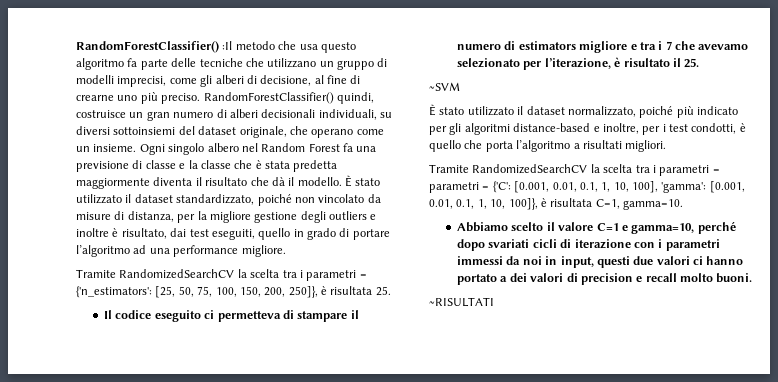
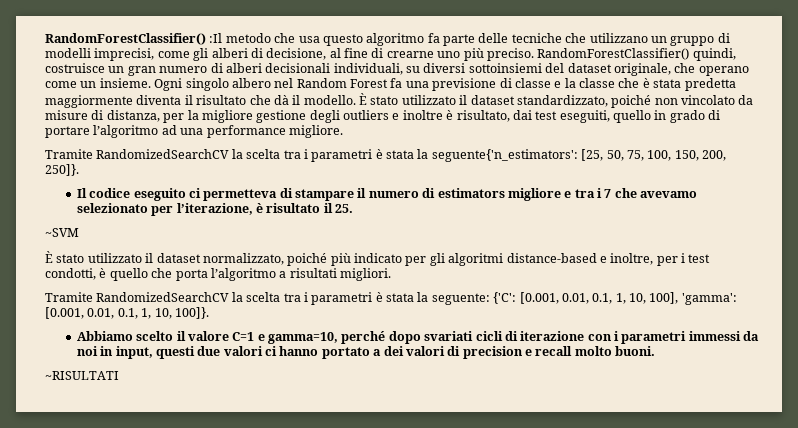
[359,274,367,278] [76,286,152,298] = {'n_estimators': -> [375,149,578,162] è stata la seguente{'n_estimators':
[288,286,391,298] 250]}, è risultata 25. -> [45,164,79,176] 250]}.
[712,169,720,173] [429,182,490,193] = parametri = -> [375,292,490,305] è stata la seguente:
[508,198,683,210] 100]}, è risultata C=1, gamma=10. -> [174,307,209,319] 100]}.

